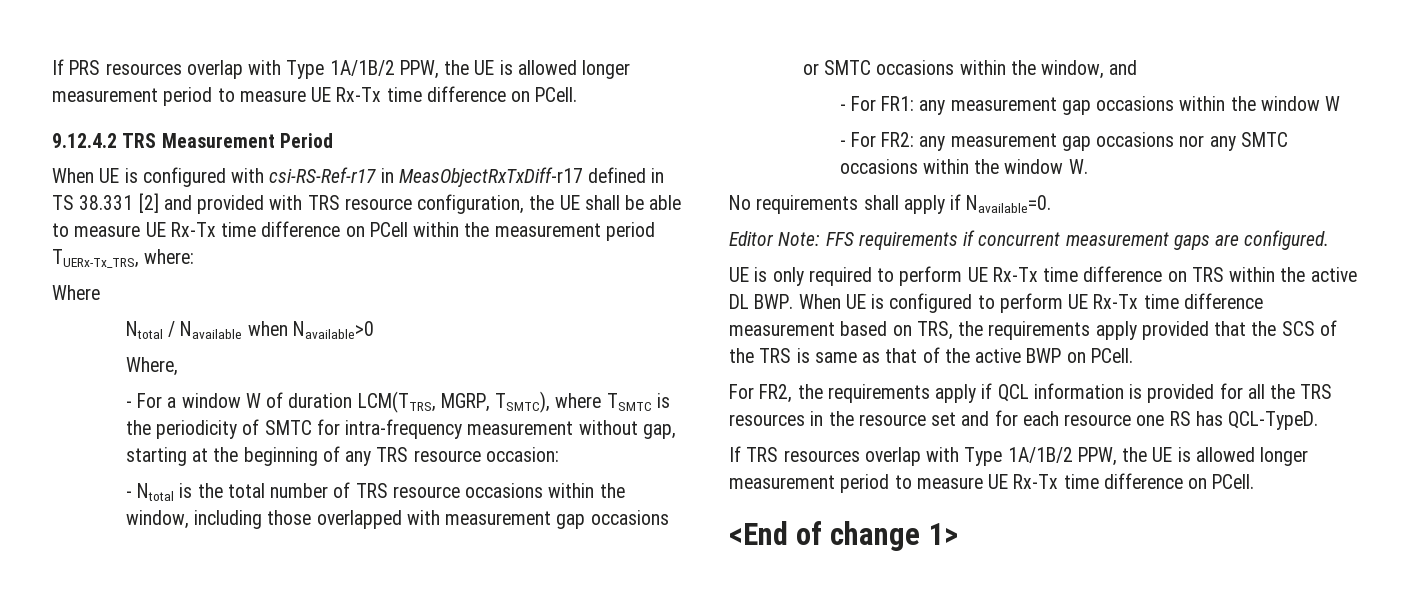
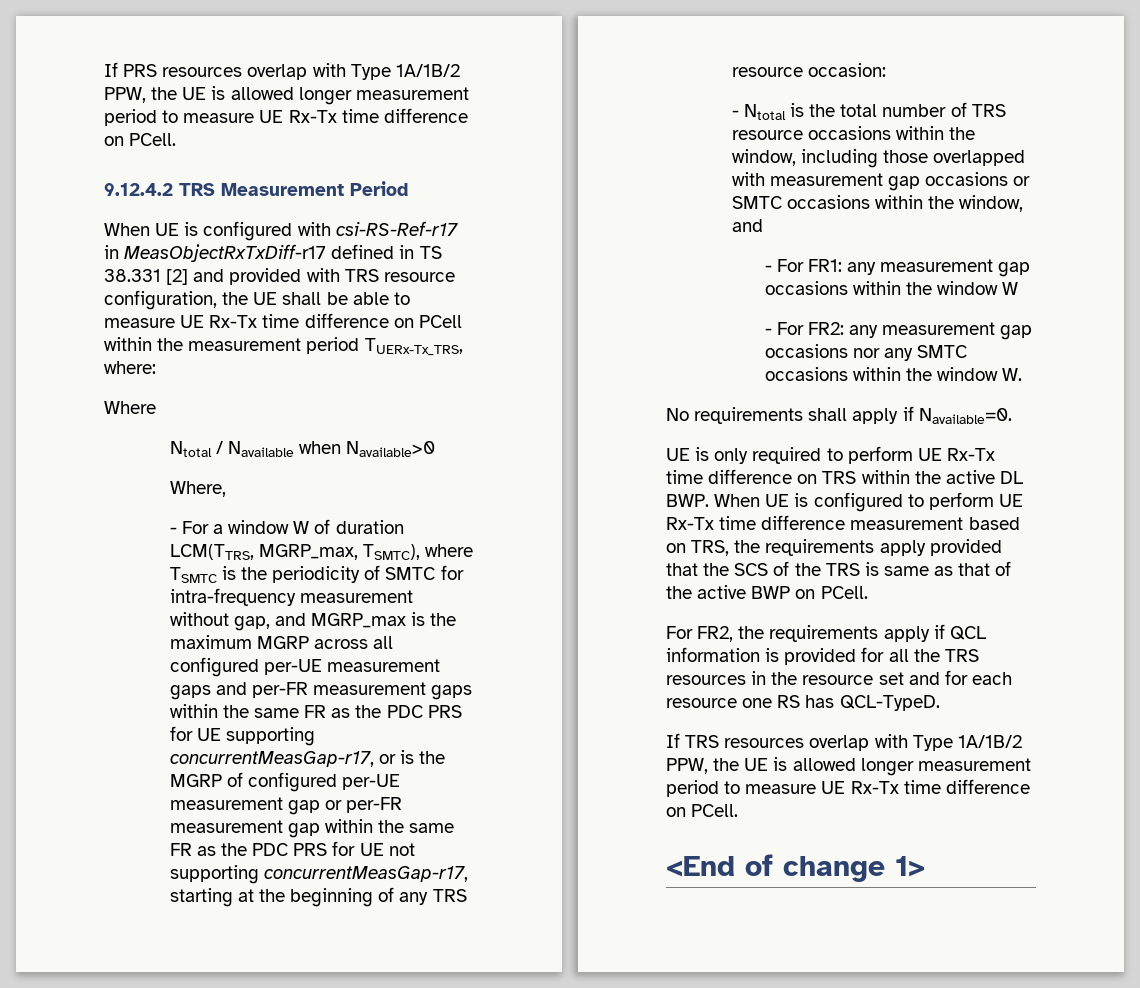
[440,393,490,412] MGRP, -> [258,544,358,560] MGRP_max,
(676, 431) none -> [275,612,457,628] [169,635,394,649] [169,657,441,677] [169,682,473,700] [169,704,462,718] [169,726,316,746] [169,750,446,767] [169,772,401,792] [169,797,403,815] [169,819,455,838] [169,841,415,856] [169,865,468,884] and MGRP_max is the maximum MGRP across all configured per-UE measurement gaps and per-FR measurement gaps within the same FR as the PDC PRS for UE supporting concurrentMeasGap-r17, or is the MGRP of configured per-UE measurement gap or per-FR measurement gap within the same FR as the PDC PRS for UE not supporting concurrentMeasGap-r17,
[729,230,1330,250] // Editor Note: FFS requirements if concurrent measurement gaps are configured. -> (1012, 416) none

